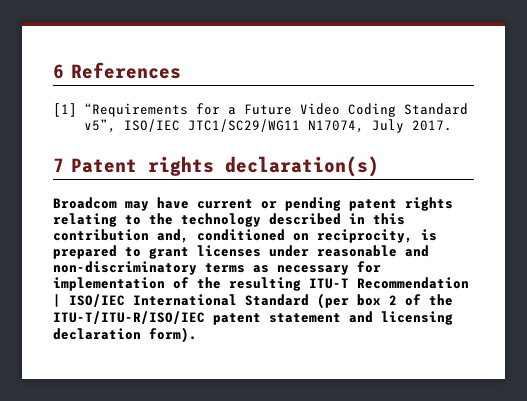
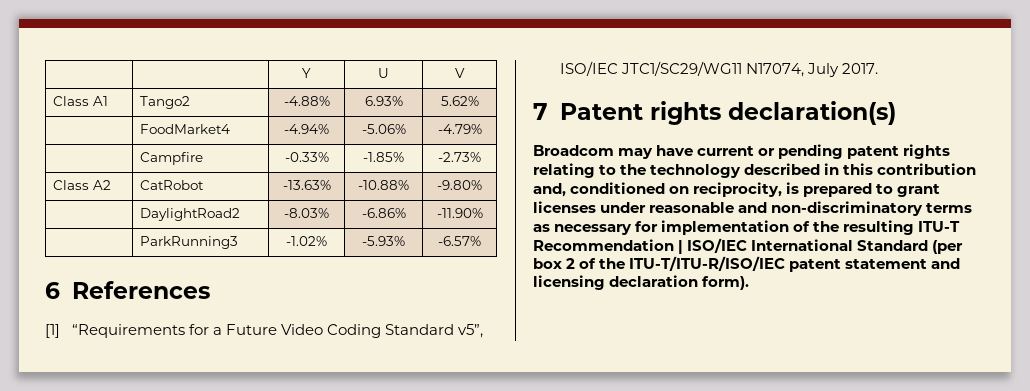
(53, 71) none -> [302,68,311,78] [378,68,389,78] [455,68,465,78] [52,96,108,106] [139,96,190,109] [283,96,330,106] [364,96,403,106] [440,96,479,106] [139,124,230,134] [284,124,329,134] [361,124,406,134] [437,124,482,134] [139,152,203,165] [284,152,329,162] [363,152,404,162] [438,152,481,162] [52,180,111,190] [139,180,204,190] [282,180,331,190] [358,180,409,190] [437,180,482,190] [139,208,240,221] [284,208,329,218] [361,208,406,218] [436,208,483,218] [139,236,238,249] [286,236,327,246] [362,236,405,246] [438,236,481,246] | | Y | U | V // Class A1 | Tango2 | -4.88% | 6.93% | 5.62% // | FoodMarket4 | -4.94% | -5.06% | -4.79% // | Campfire | -0.33% | -1.85% | -2.73% // Class A2 | CatRobot | -13.63% | -10.88% | -9.80% // | DaylightRoad2 | -8.03% | -6.86% | -11.90% // | ParkRunning3 | -1.02% | -5.93% | -6.57% //

